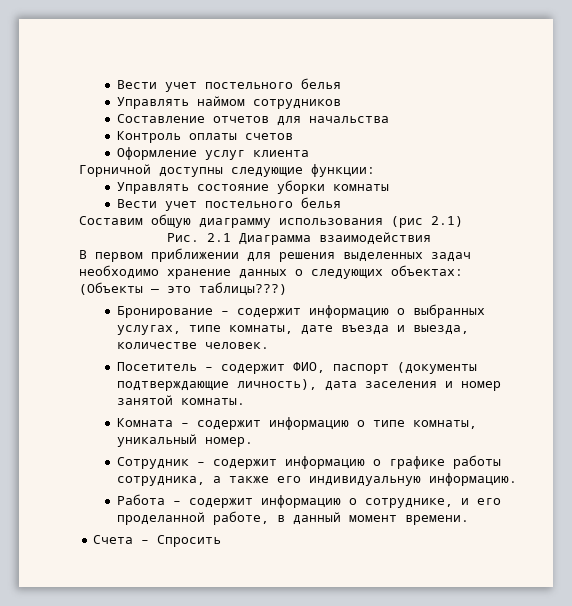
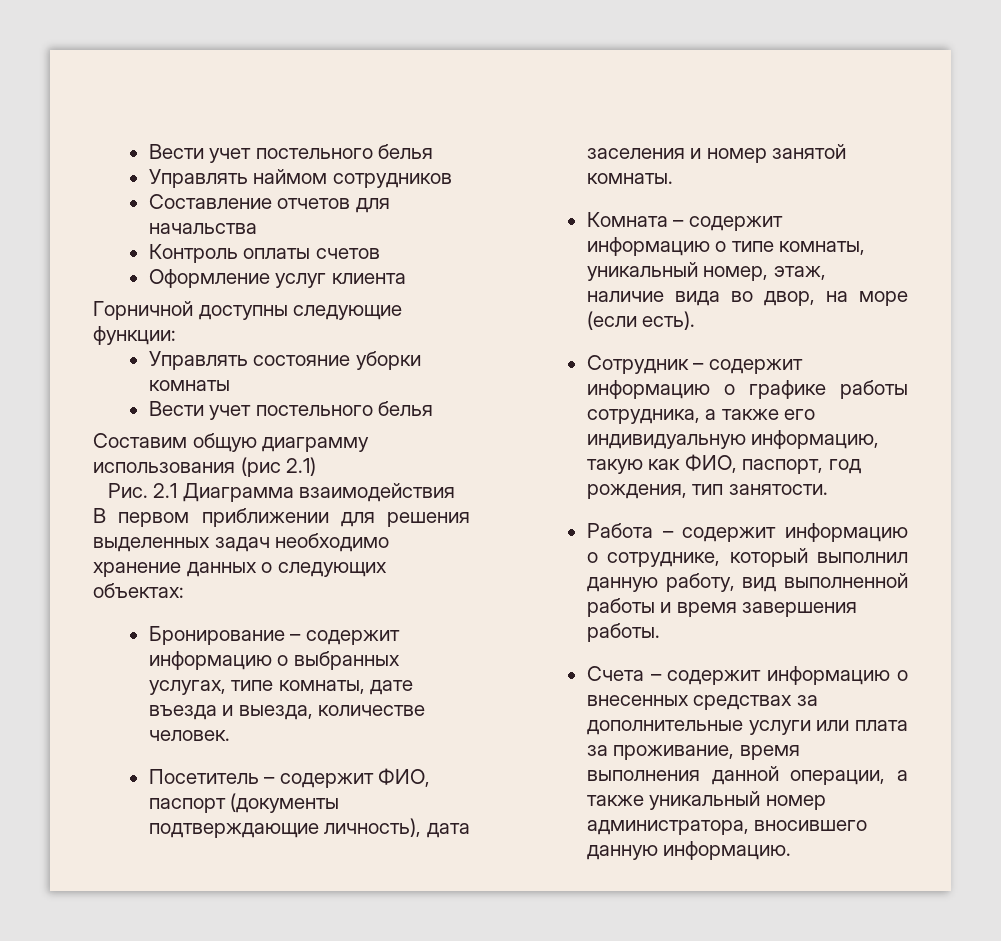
[79,282,287,296] (Объекты — это таблицы???) -> (184, 590) none
[204,437,253,447] номер. -> [703,266,826,281] [586,291,908,306] [586,311,696,330] номер, этаж, наличие вида во двор, на море (если есть).
[428,473,517,486] информацию. -> [751,430,880,449] [586,454,861,474] [586,484,828,499] информацию, такую как ФИО, паспорт, год рождения, тип занятости.
[460,498,501,505] [116,511,469,525] [93,535,222,547] и его проделанной работе, в данный момент времени. // Счета – Спросить -> [729,548,908,567] [586,573,908,592] [586,598,858,617] [586,623,660,642] [586,666,908,685] [586,695,818,710] [586,720,908,735] [586,745,800,760] [586,766,908,785] [586,791,826,810] [586,820,868,835] [586,841,792,860] который выполнил данную работу, вид выполненной работы и время завершения работы. // Счета – содержит информацию о внесенных средствах за дополнительные услуги или плата за проживание, время выполнения данной операции, а также уникальный номер администратора, вносившего данную информацию.

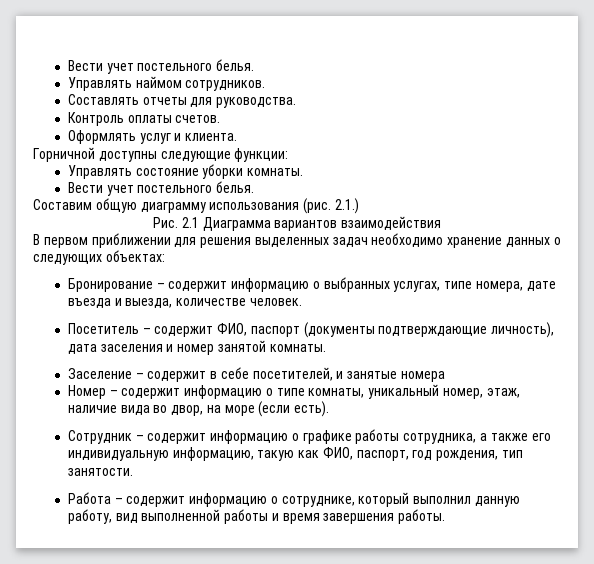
[148,144,434,163] Вести учет постельного белья -> [67,59,255,74] Вести учет постельного белья.
[332,173,452,188] [148,194,390,213] [148,223,257,234] [148,244,380,263] [148,269,406,288] сотрудников // Составление отчетов для начальства // Контроль оплаты счетов // Оформление услуг клиента -> [185,80,266,91] [67,94,297,108] [67,112,221,126] [67,130,238,144] сотрудников. // Составлять отчеты для руководства. // Контроль оплаты счетов. // Оформлять услуг и клиента.
[148,380,230,391] [148,401,434,420] комнаты // Вести учет постельного белья -> [247,168,304,176] [67,181,255,196] комнаты. // Вести учет постельного белья.
[240,457,317,477] (рис 2.1) -> [303,198,359,214] (рис. 2.1.)
(294, 492) none -> [274,220,338,231] вариантов
[278,680,365,694] комнаты, -> [476,281,524,292] номера,
[586,212,668,227] Комната -> [67,367,446,382] [67,385,106,399] Заселение – содержит в себе посетителей, и занятые номера // Номер
[586,666,908,685] [586,695,818,710] [586,720,908,735] [586,745,800,760] [586,766,908,785] [586,791,826,810] [586,820,868,835] [586,841,792,860] // Счета – содержит информацию о внесенных средствах за дополнительные услуги или плата за проживание, время выполнения данной операции, а также уникальный номер администратора, вносившего данную информацию. -> (446, 516) none

